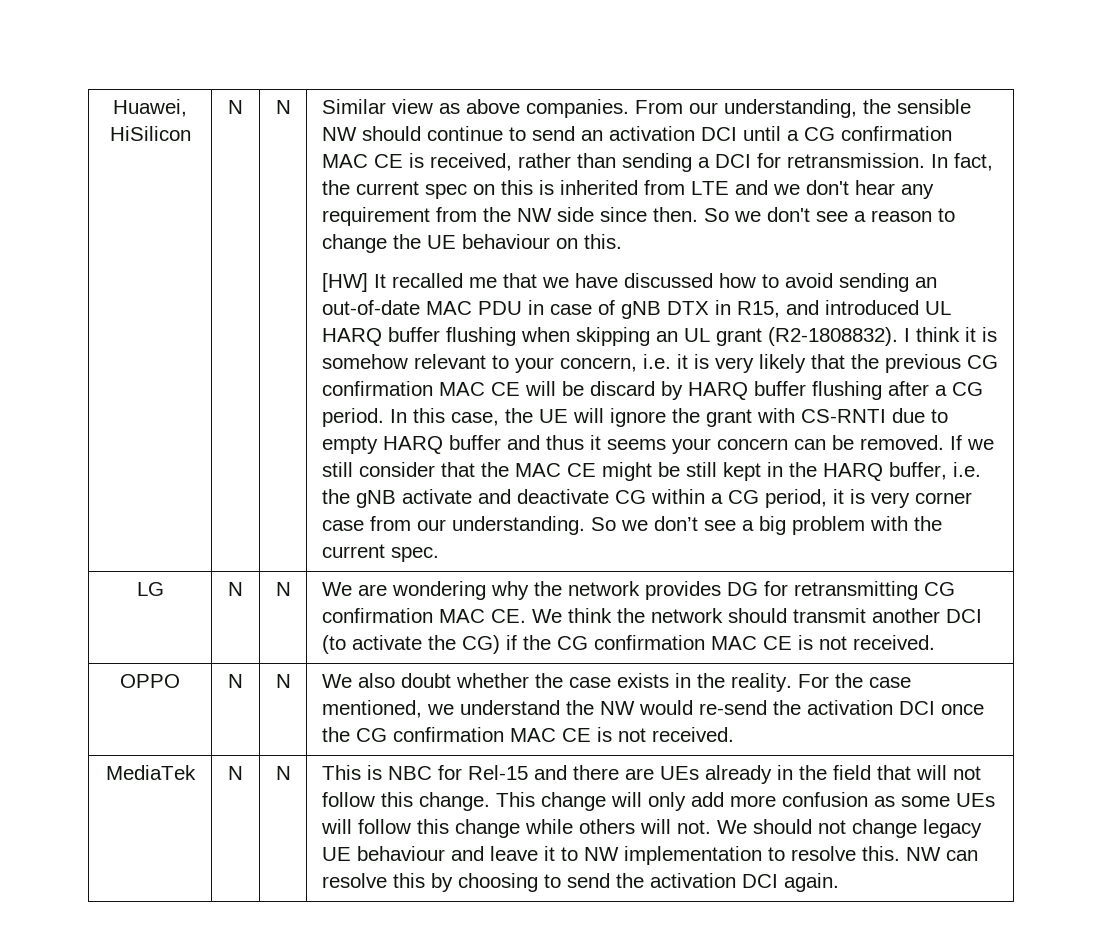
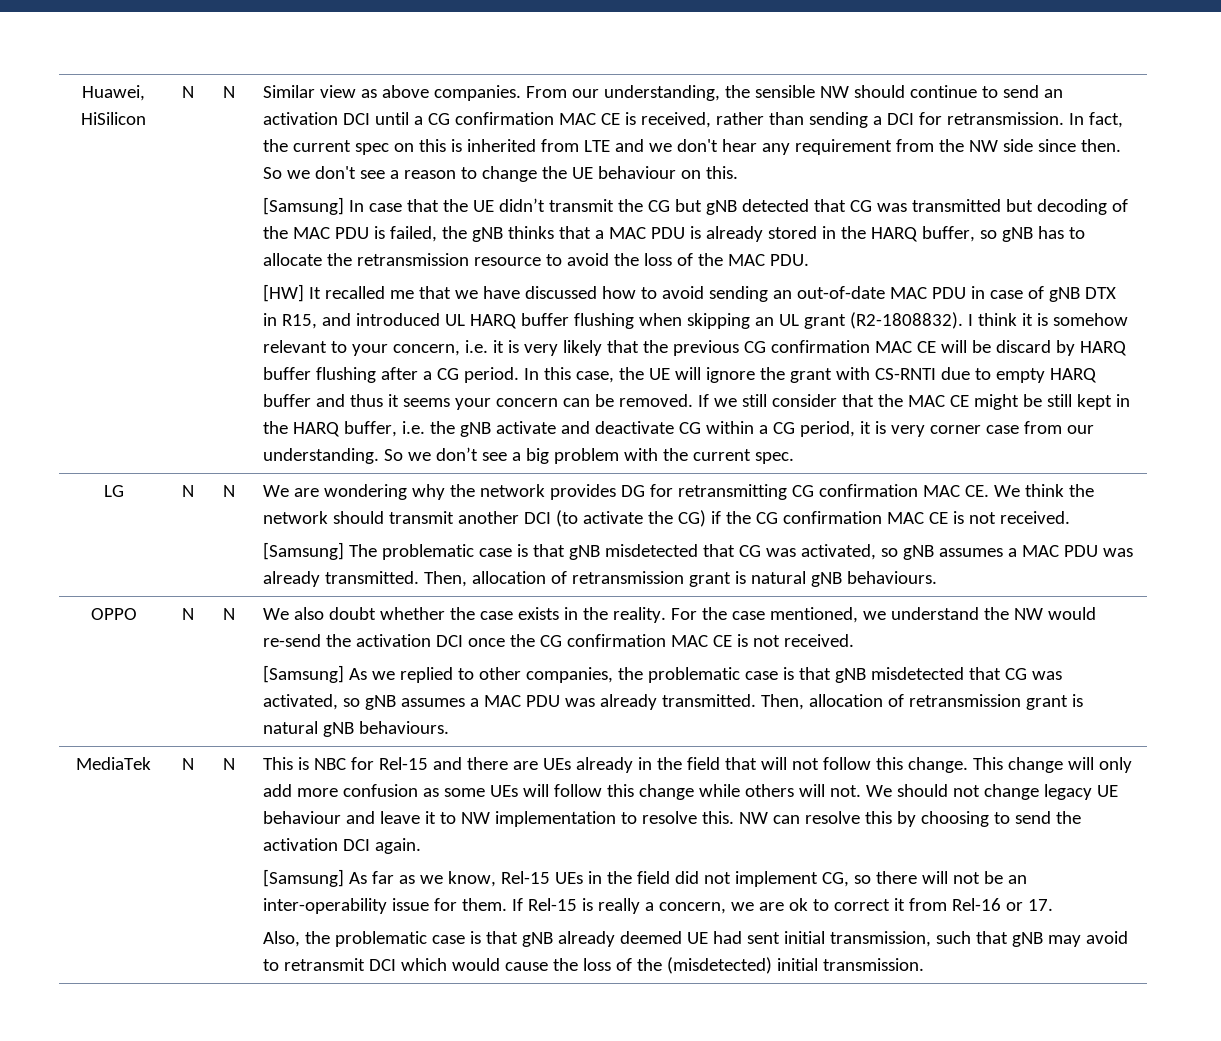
(622, 241) none -> [262,197,1128,215] [262,226,1085,242] [262,253,809,266] // [Samsung] In case that the UE didn’t transmit the CG but gNB detected that CG was transmitted but decoding of the MAC PDU is failed, the gNB thinks that a MAC PDU is already stored in the HARQ buffer, so gNB has to allocate the retransmission resource to avoid the loss of the MAC PDU.
(935, 642) none -> [262,542,1133,560] [262,571,937,587] // [Samsung] The problematic case is that gNB misdetected that CG was activated, so gNB assumes a MAC PDU was already transmitted. Then, allocation of retransmission grant is natural gNB behaviours.
(734, 734) none -> [262,665,1062,683] [262,694,1083,710] [262,721,449,737] // [Samsung] As we replied to other companies, the problematic case is that gNB misdetected that CG was activated, so gNB assumes a MAC PDU was already transmitted. Then, allocation of retransmission grant is natural gNB behaviours.
(839, 882) none -> [262,869,1027,887] [262,898,1053,914] [262,931,1128,947] [262,957,924,974] // [Samsung] As far as we know, Rel-15 UEs in the field did not implement CG, so there will not be an inter-operability issue for them. If Rel-15 is really a concern, we are ok to correct it from Rel-16 or 17. // Also, the problematic case is that gNB already deemed UE had sent initial transmission, such that gNB may avoid to retransmit DCI which would cause the loss of the (misdetected) initial transmission.

